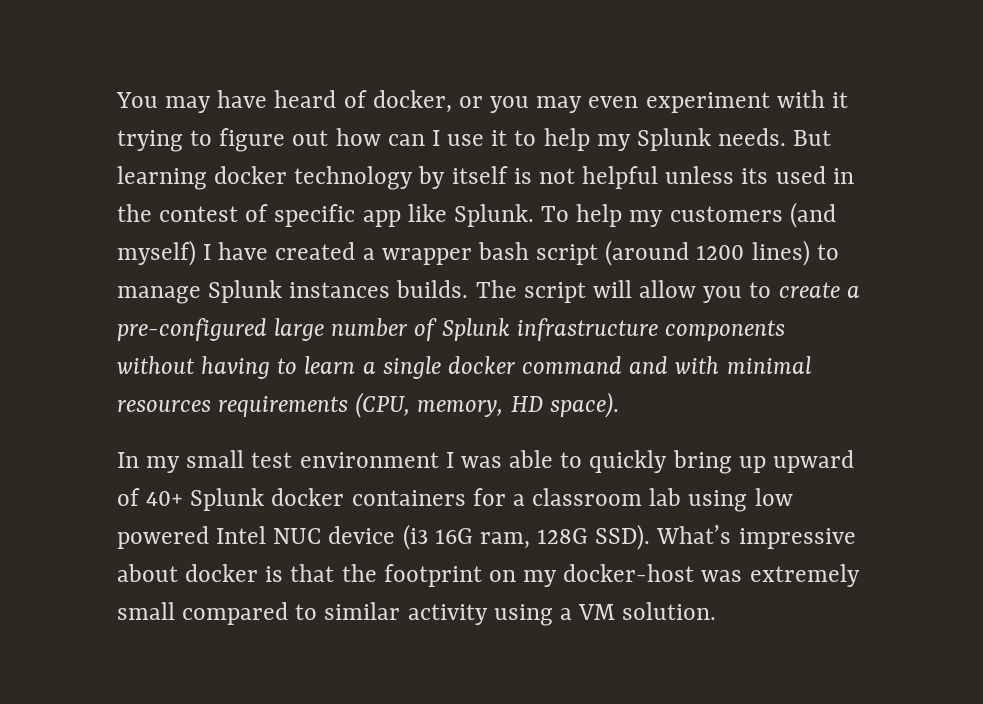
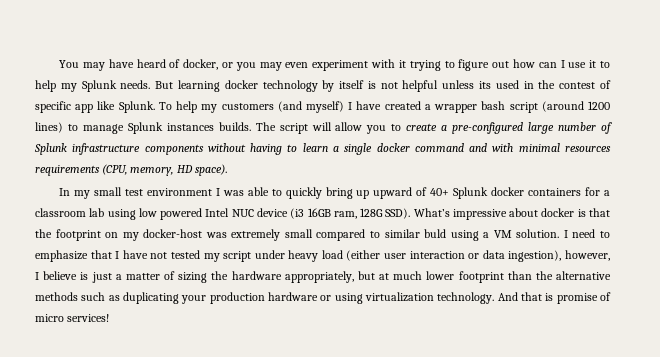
[434,528,473,544] 16G -> [307,208,331,217] 16GB
[407,604,488,625] activity -> [424,229,447,238] buld
(717, 611) none -> [563,229,610,238] [35,250,610,262] [35,271,612,283] [35,292,611,304] [35,314,110,322] I need to emphasize that I have not tested my script under heavy load (either user interaction or data ingestion), however, I believe is just a matter of sizing the hardware appropriately, but at much lower footprint than the alternative methods such as duplicating your production hardware or using virtualization technology. And that is promise of micro services!

